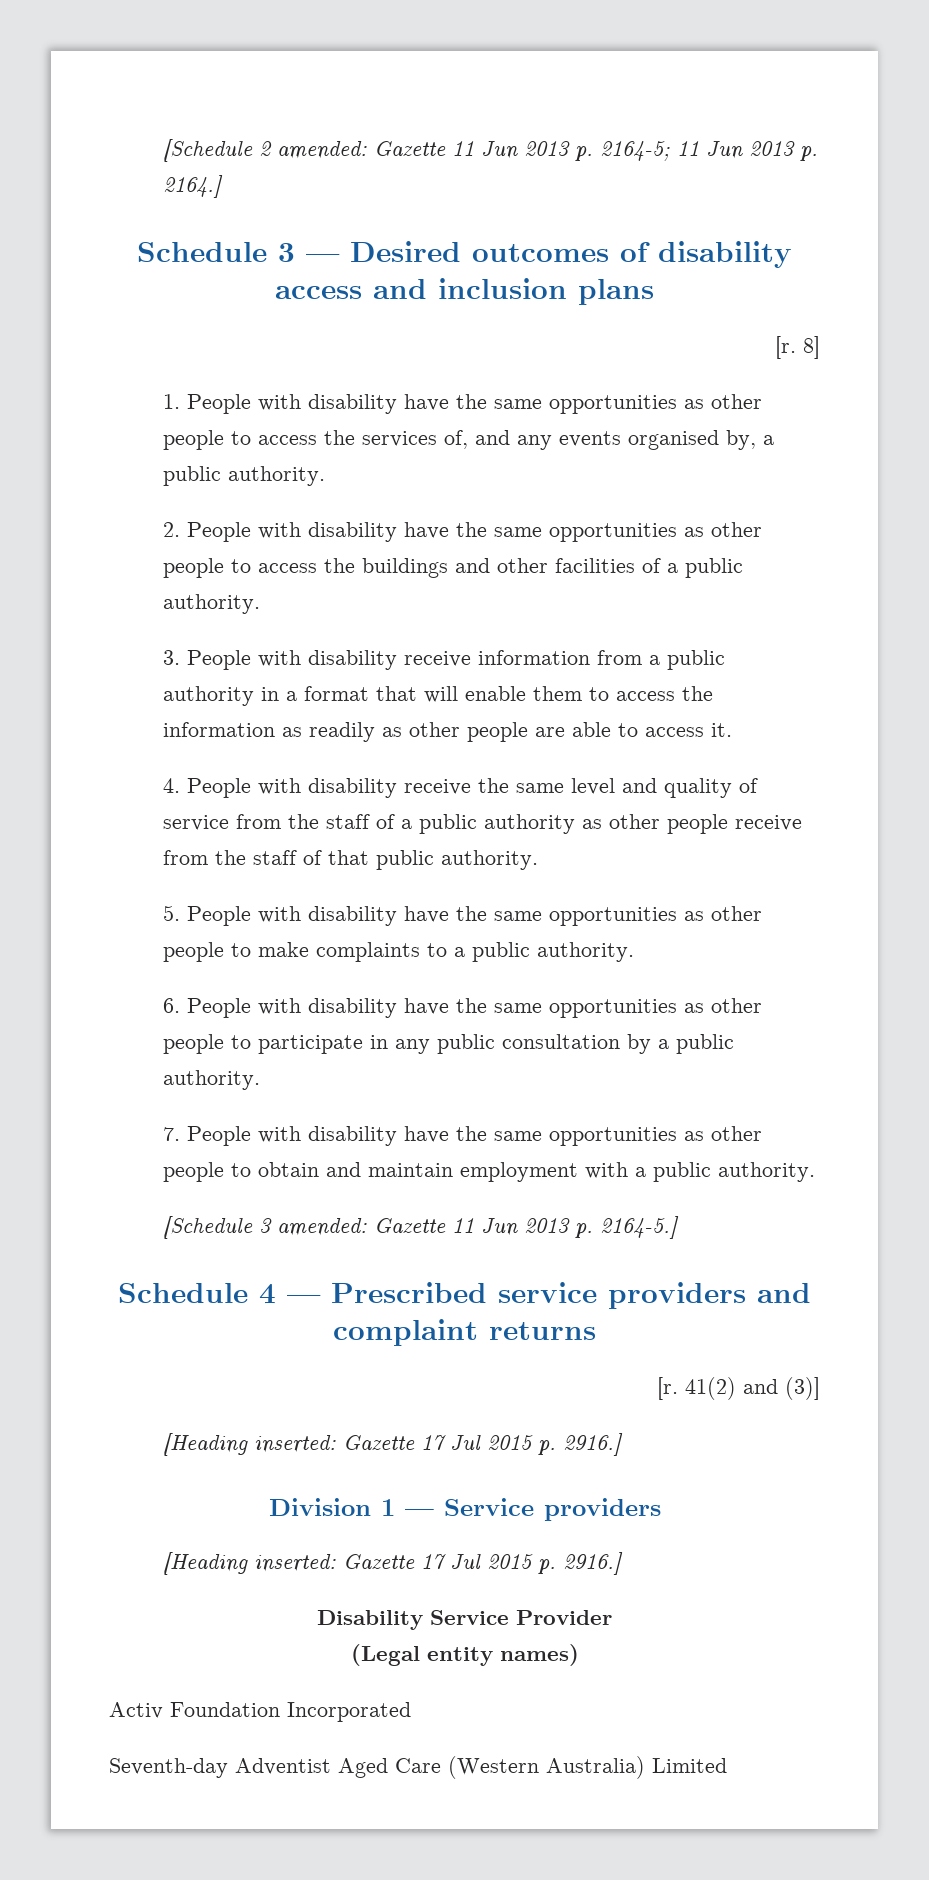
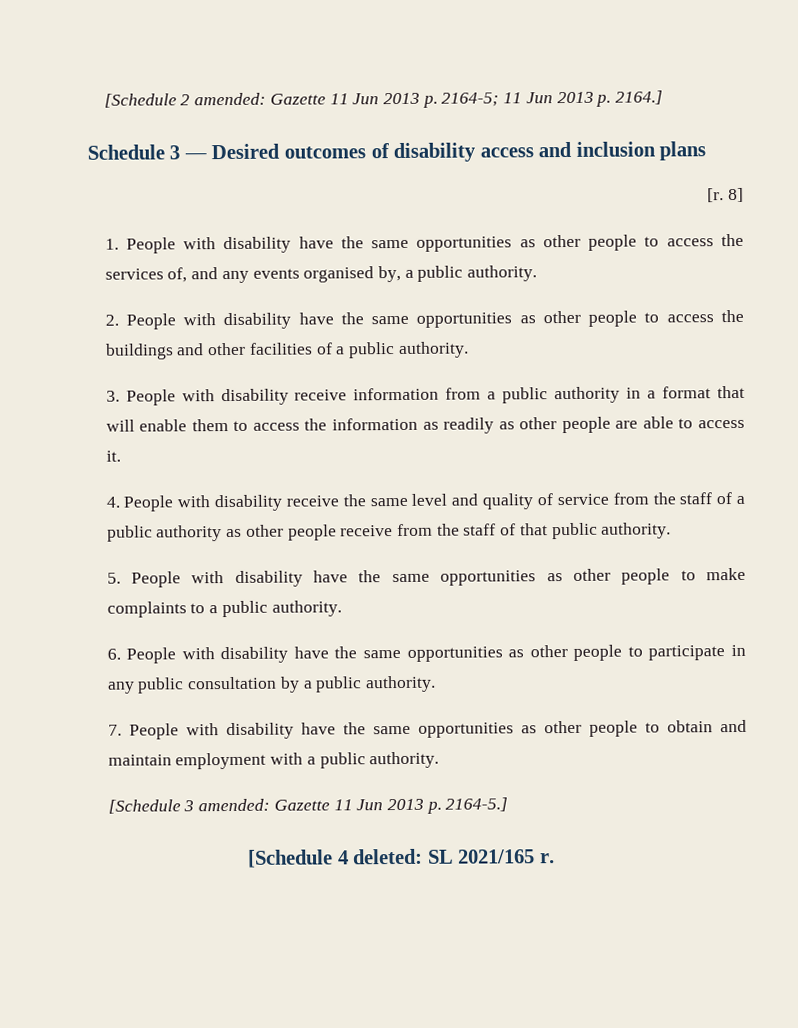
[118,1282,811,1309] [333,1319,596,1346] [657,1377,820,1400] [163,1433,624,1456] [268,1498,661,1521] [163,1552,624,1575] [317,1610,612,1630] [350,1644,579,1666] [109,1702,411,1722] [109,1756,727,1779] Schedule 4 — Prescribed service providers and complaint returns // [r. 41(2) and (3)] // [Heading inserted: Gazette 17 Jul 2015 p. 2916.] // Division 1 — Service providers // [Heading inserted: Gazette 17 Jul 2015 p. 2916.] // Disability Service Provider // (Legal entity names) // Activ Foundation Incorporated // Seventh-day Adventist Aged Care (Western Australia) Limited -> [247,848,555,868] [Schedule 4 deleted: SL 2021/165 r.

